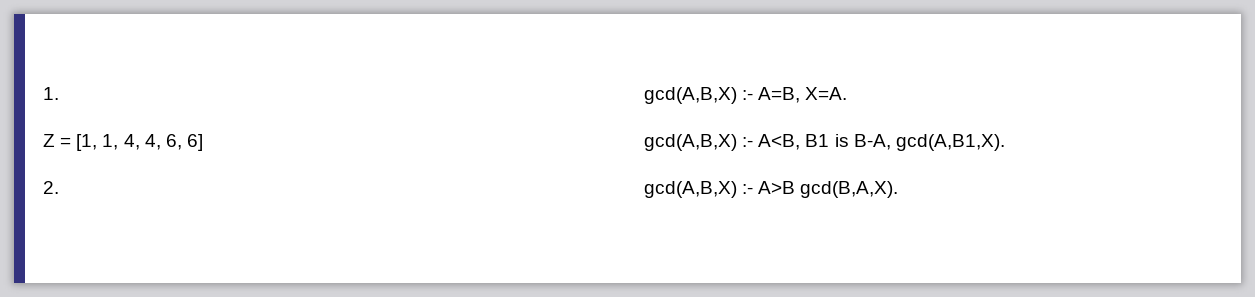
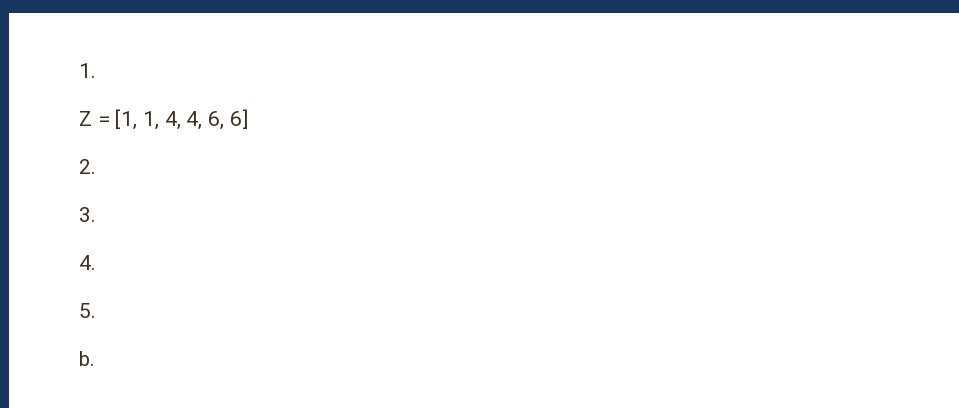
[644,87,848,104] [644,134,1005,151] [644,181,899,198] gcd(A,B,X) :- A=B, X=A. // gcd(A,B,X) :- A<B, B1 is B-A, gcd(A,B1,X). // gcd(A,B,X) :- A>B gcd(B,A,X). -> [79,207,96,222] [79,255,96,270] [79,303,96,318] [79,351,95,366] 3. // 4. // 5. // b.

